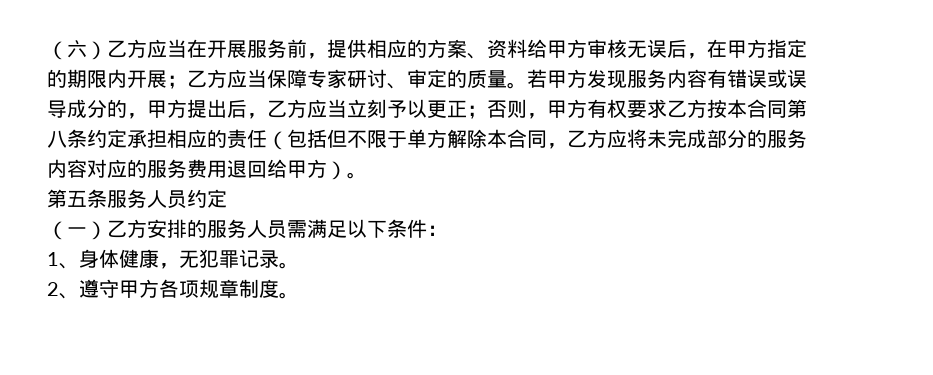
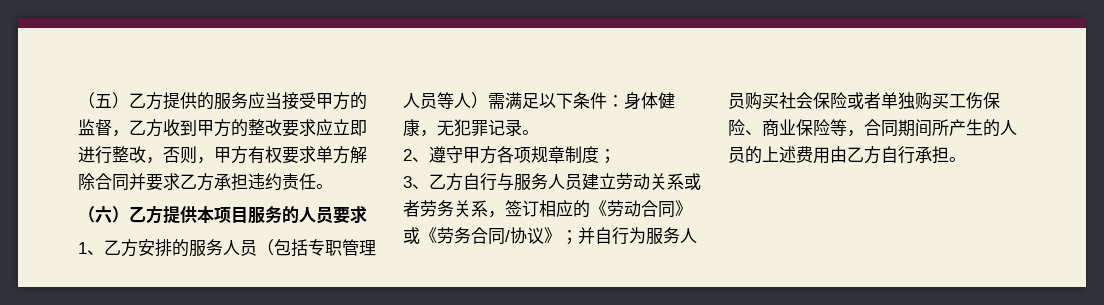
[47,39,807,60] [47,69,807,89] [47,99,487,119] （六）乙方应当在开展服务前，提供相应的方案、资料给甲方审核无误后，在甲方指定的期限内开展；乙方应当保障专家研讨、审定的质量。若甲方发现服务内容有错误或误导成分的，甲方提出后，乙方应当立刻予以更正； -> [78,92,367,110] [78,119,367,137] [78,146,163,164] （五）乙方提供的服务应当接受甲方的监督，乙方收到甲方的整改要求应立即进行整改，
[667,99,807,118] [47,129,807,150] [47,159,367,180] [47,189,227,209] [47,221,107,240] 乙方按本合同第八条约定承担相应的责任（包括但不限于单方解除本合同，乙方应将未完成部分的服务内容对应的服务费用退回给甲方）。 // 第五条服务人员约定 // （一） -> [316,146,367,164] [78,173,333,191] [78,205,367,224] [78,242,104,255] 单方解除合同并要求乙方承担违约责任。 // （六）乙方提供本项目服务的人员要求 // 1、
(287, 229) none -> [257,239,376,256] [403,92,488,109] （包括专职管理人员等人）
[47,252,79,269] // 1、 -> (624, 101) none
(279, 288) none -> [599,149,616,164] [403,173,701,191] [403,200,692,218] [403,227,697,245] [728,92,1000,110] [728,119,1017,137] [728,146,949,164] ； // 3、乙方自行与服务人员建立劳动关系或者劳务关系，签订相应的《劳动合同》或《劳务合同/协议》；并自行为服务人员购买社会保险或者单独购买工伤保险、商业保险等，合同期间所产生的人员的上述费用由乙方自行承担

